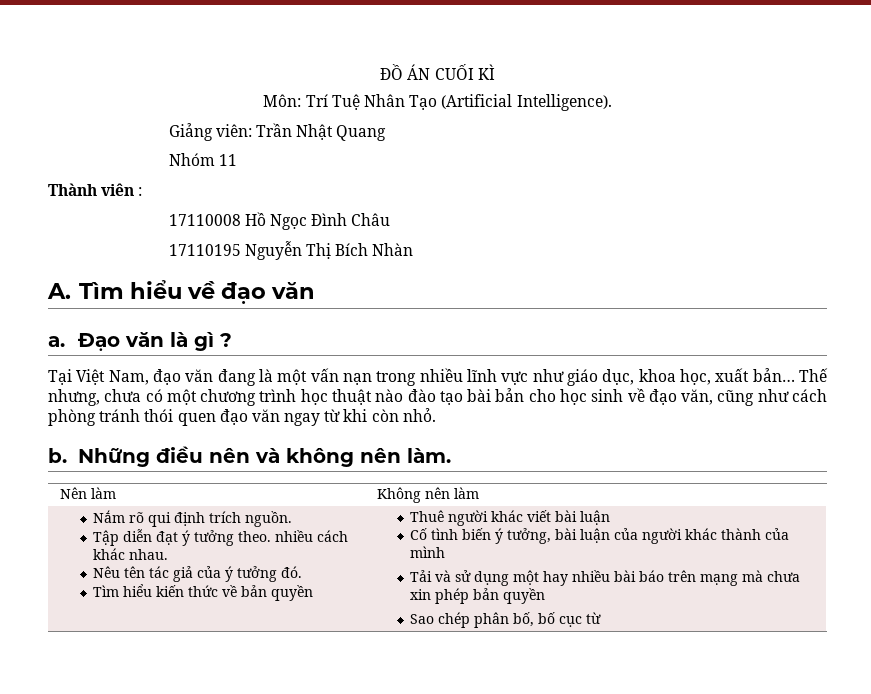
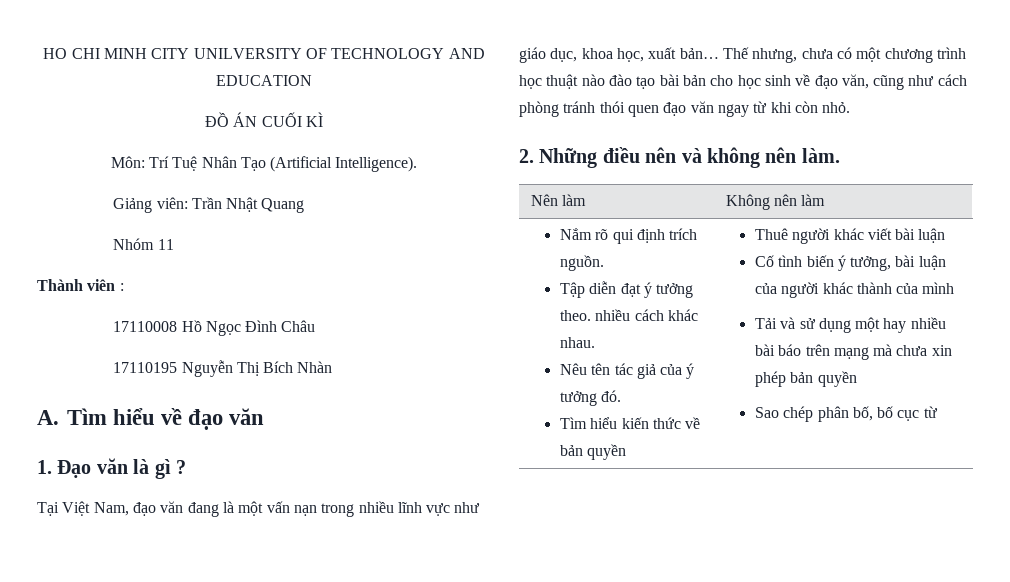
(380, 72) none -> [43,48,485,59] [216,75,312,86] HO CHI MINH CITY UNILVERSITY OF TECHNOLOGY AND EDUCATION //
[48,336,65,347] a. -> [37,460,52,474] 1.
[48,448,67,463] b. -> [519,149,534,163] 2.

